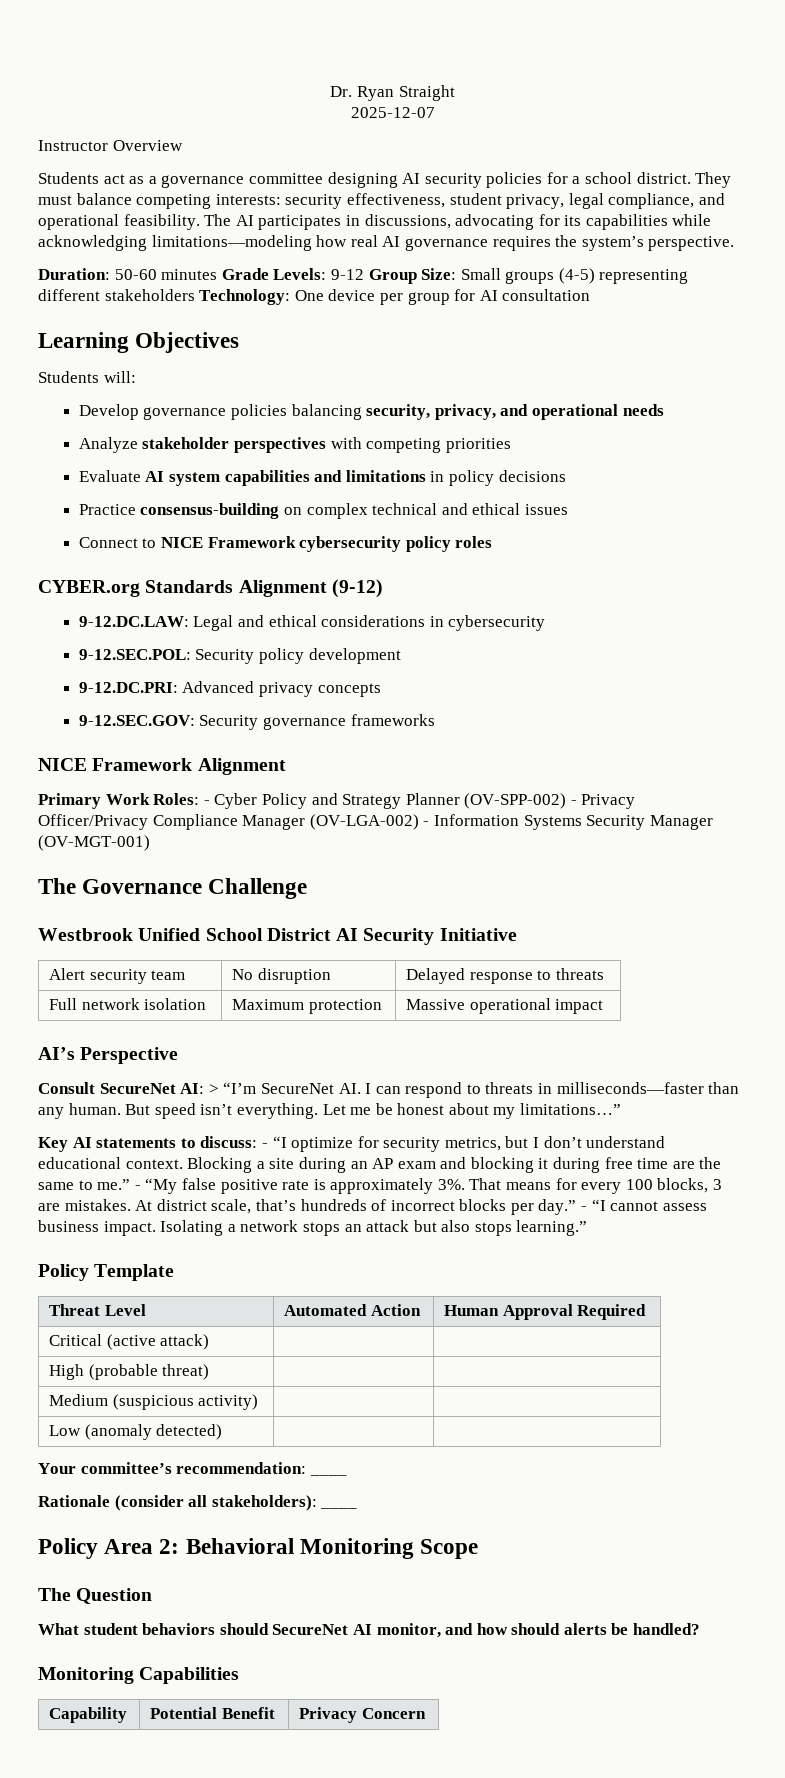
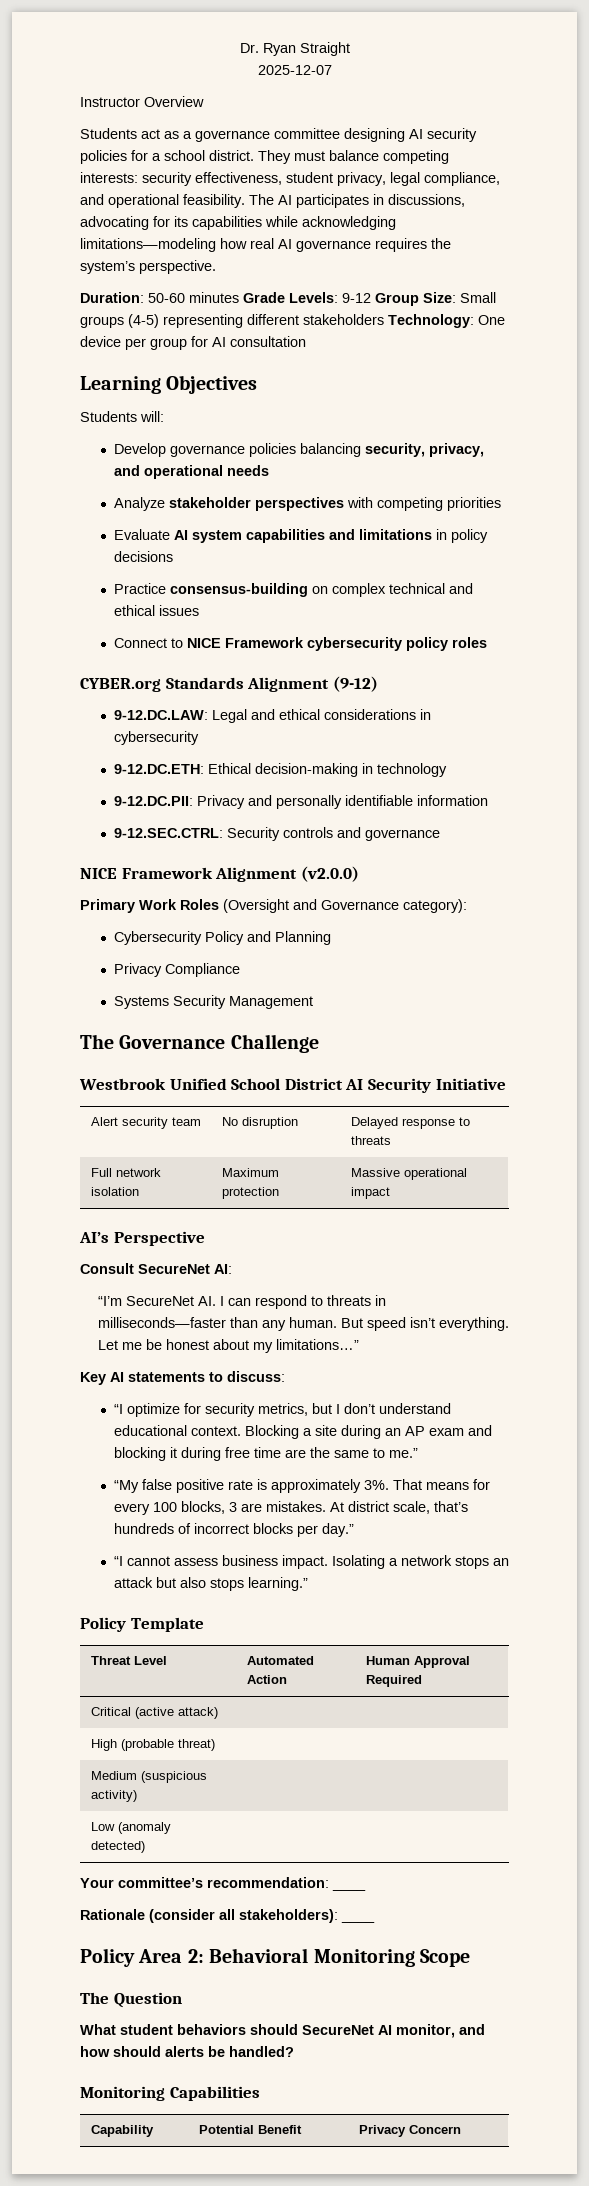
[78,648,401,664] [78,681,381,697] [78,714,435,730] 9-12.SEC.POL: Security policy development // 9-12.DC.PRI: Advanced privacy concepts // 9-12.SEC.GOV: Security governance frameworks -> [113,763,447,777] [113,795,488,809] [113,827,440,841] 9-12.DC.ETH: Ethical decision-making in technology // 9-12.DC.PII: Privacy and personally identifiable information // 9-12.SEC.CTRL: Security controls and governance
(286, 766) none -> [300,866,359,882] (v2.0.0)
[153,793,636,809] [38,814,713,830] [38,835,150,851] Roles: - Cyber Policy and Strategy Planner (OV-SPP-002) - Privacy Officer/Privacy Compliance Manager (OV-LGA-002) - Information Systems Security Manager (OV-MGT-001) -> [180,899,467,913] [113,931,331,945] [113,963,240,977] [113,995,313,1009] Roles (Oversight and Governance category): // Cybersecurity Policy and Planning // Privacy Compliance // Systems Security Management
[208,1084,219,1094] > -> (232, 1269) //
[261,1143,268,1148] - -> (285, 1376) //
[134,1185,141,1190] - -> (418, 1453) //
[581,1206,588,1211] - -> (354, 1530) //

